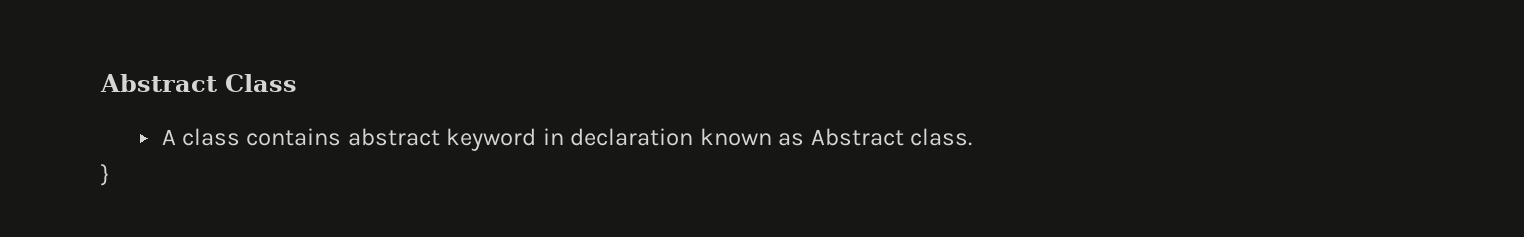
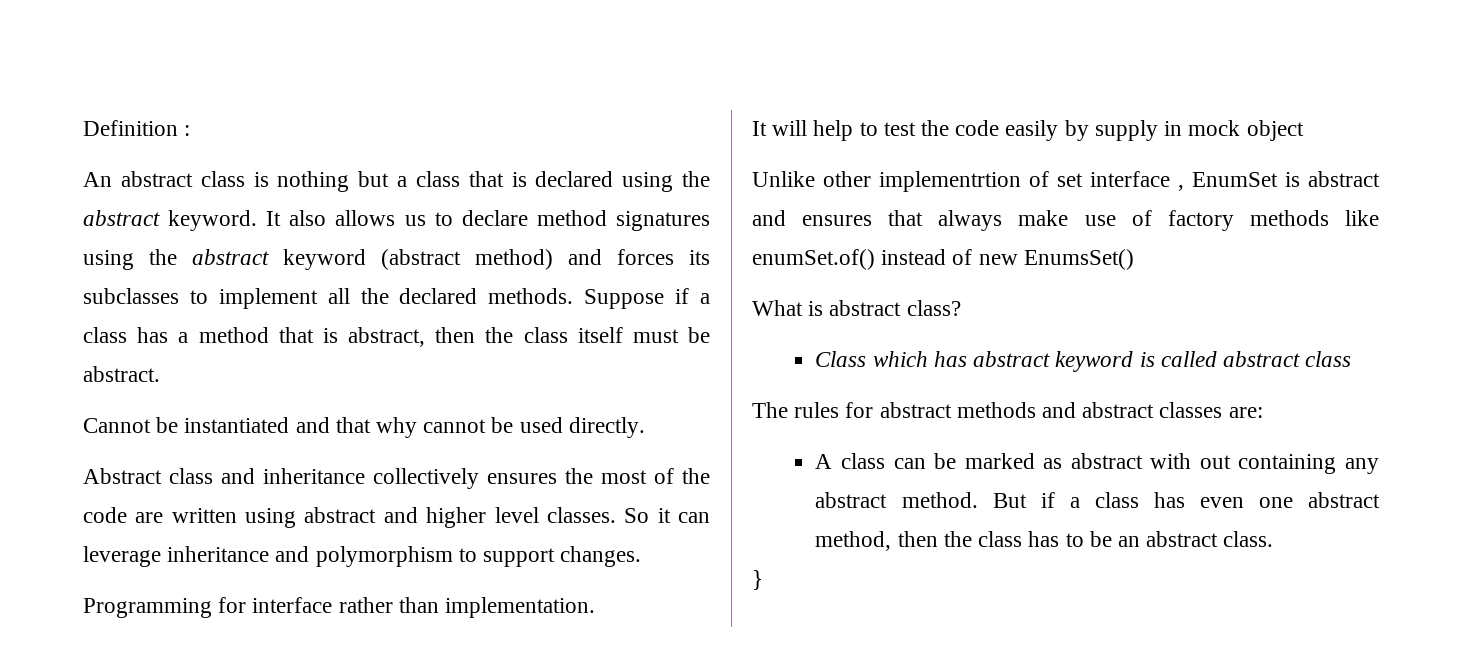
[100,74,297,92] [161,128,904,151] Abstract Class // A class contains abstract keyword in declaration known as Abstract -> [83,120,191,136] [83,171,710,192] [83,210,710,231] [83,249,710,270] [83,288,711,309] [83,327,710,347] [83,366,160,382] [83,417,645,438] [83,468,710,489] [83,507,711,528] [83,546,642,567] [83,597,596,618] [752,120,1304,141] [752,171,1380,192] [752,210,1379,231] [752,249,1134,270] [752,300,961,316] [815,351,1352,372] [752,402,1263,418] [815,453,1379,474] [815,492,1380,508] [815,531,1219,551] Definition : // An abstract class is nothing but a class that is declared using the abstract keyword. It also allows us to declare method signatures using the abstract keyword (abstract method) and forces its subclasses to implement all the declared methods. Suppose if a class has a method that is abstract, then the class itself must be abstract. // Cannot be instantiated and that why cannot be used directly. // Abstract class and inheritance collectively ensures the most of the code are written using abstract and higher level classes. So it can leverage inheritance and polymorphism to support changes. // Programming for interface rather than implementation. // It will help to test the code easily by supply in mock object // Unlike other implementrtion of set interface , EnumSet is abstract and ensures that always make use of factory methods like enumSet.of() instead of new EnumsSet() // What is abstract class? // Class which has abstract keyword is called abstract class // The rules for abstract methods and abstract classes are: // A class can be marked as abstract with out containing any abstract method. But if a class has even one abstract method, then the class has to be an abstract

